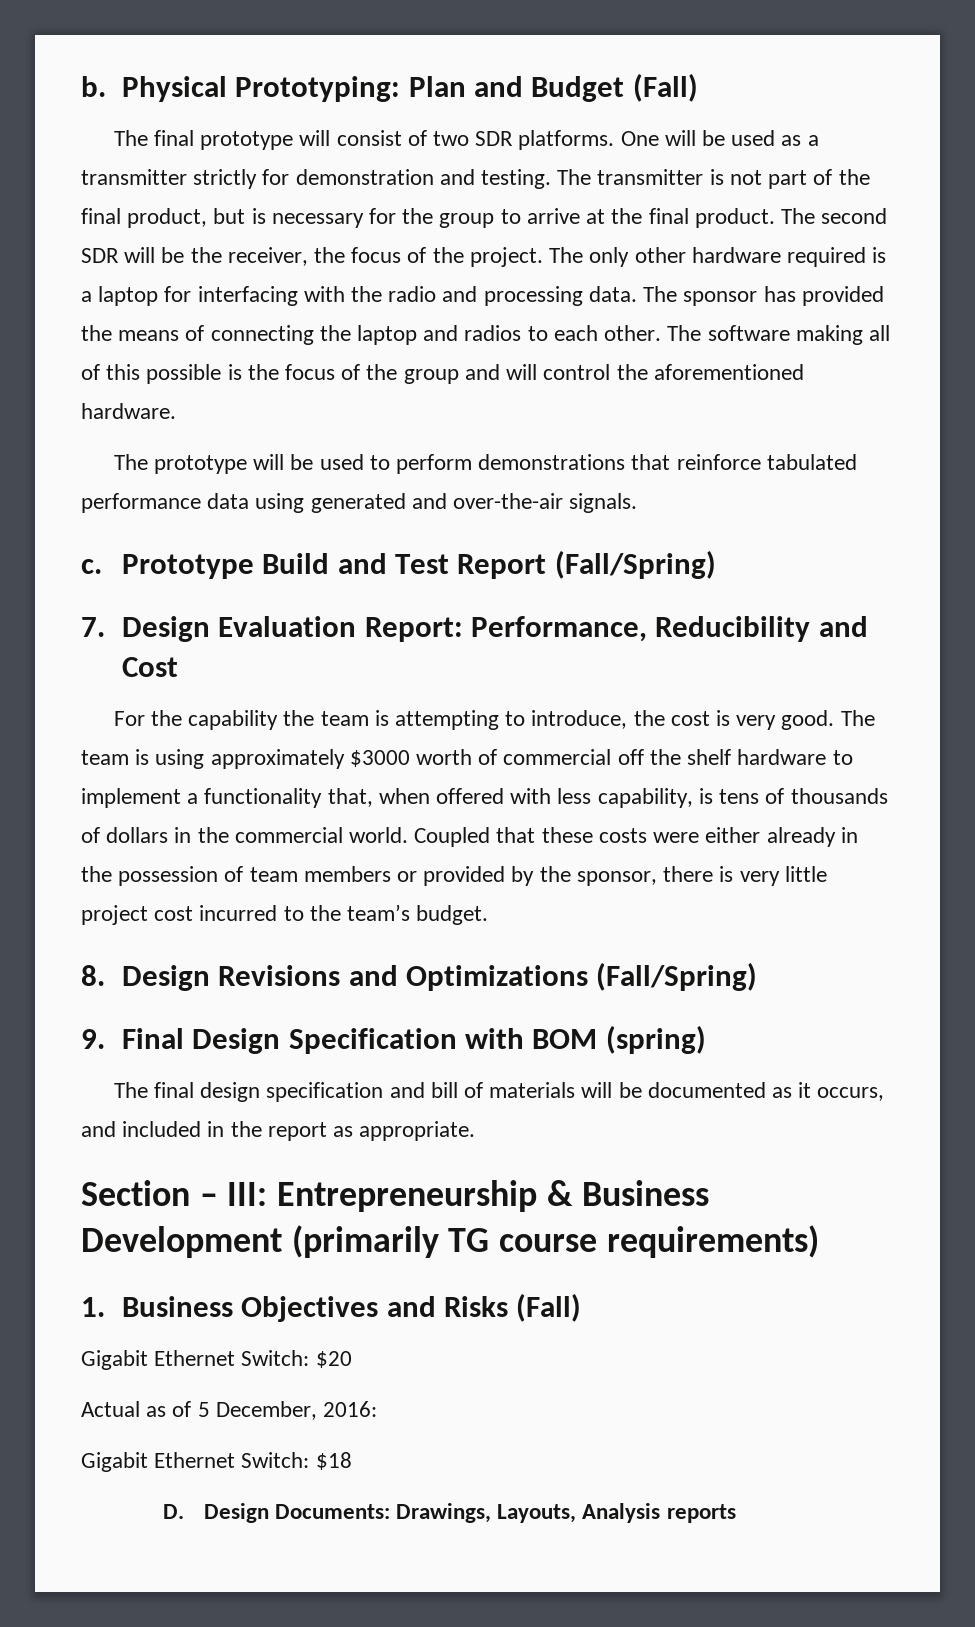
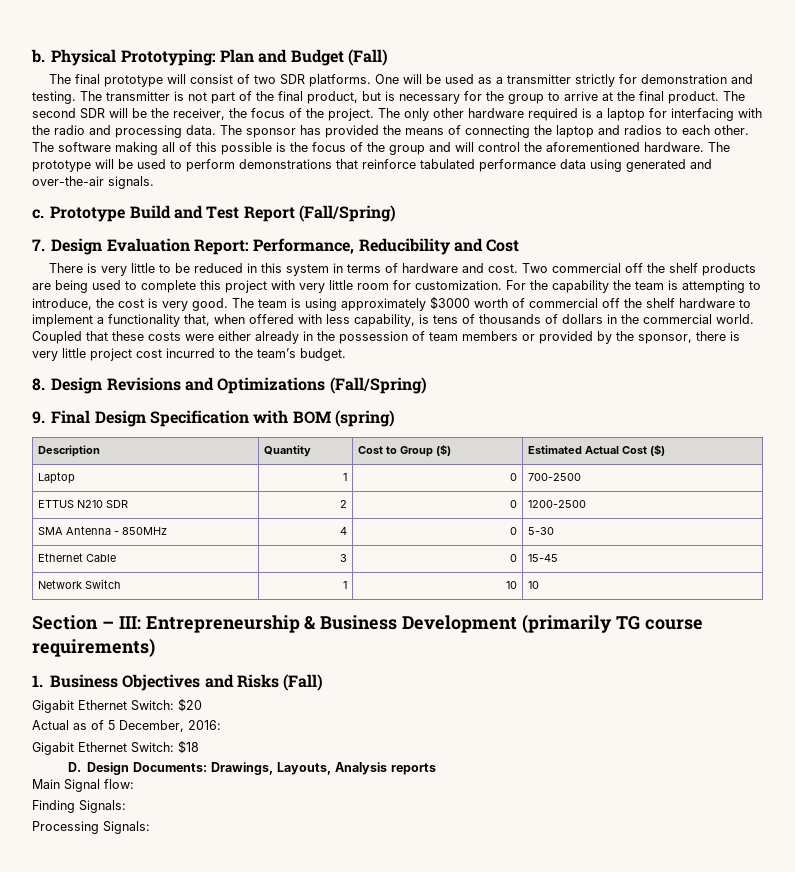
(176, 411) // -> (704, 147) none
(178, 667) none -> [49,263,757,276] [32,280,502,293] There is very little to be reduced in this system in terms of hardware and cost. Two commercial off the shelf products are being used to complete this project with very little room for customization.
[113,1082,885,1102] [81,1121,476,1141] // The final design specification and bill of materials will be documented as it occurs, and included in the report as appropriate. -> [37,445,100,457] [263,445,311,457] [357,445,451,457] [527,445,665,456] [37,472,75,484] [343,473,348,481] [510,473,518,481] [527,473,581,481] [37,500,128,508] [340,500,348,508] [510,500,518,508] [527,500,586,508] [37,526,167,535] [340,527,348,535] [510,527,518,535] [527,527,554,535] [37,553,116,562] [340,554,348,562] [510,554,518,562] [527,554,558,562] [37,579,121,589] [343,581,348,589] [506,581,518,589] [527,581,539,589] // Description | Quantity | Cost to Group ($) | Estimated Actual Cost ($) // Laptop | 1 | 0 | 700-2500 // ETTUS N210 SDR | 2 | 0 | 1200-2500 // SMA Antenna - 850MHz | 4 | 0 | 5-30 // Ethernet Cable | 3 | 0 | 15-45 // Network Switch | 1 | 10 | 10
(736, 1513) none -> [32,779,134,792] [32,800,126,813] [32,821,150,834] // Main Signal flow: // Finding Signals: // Processing Signals:

